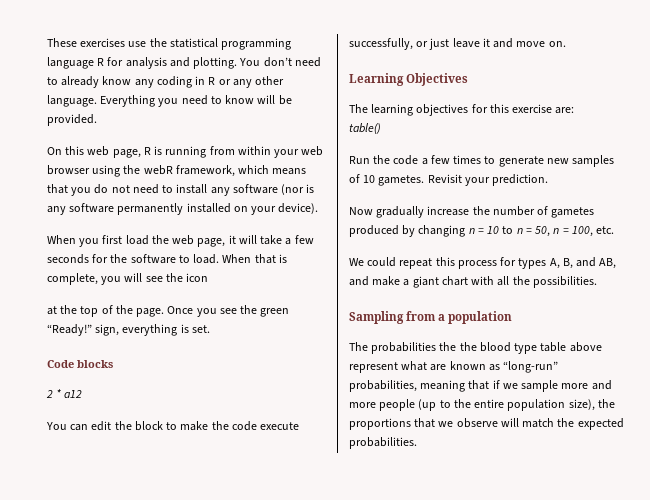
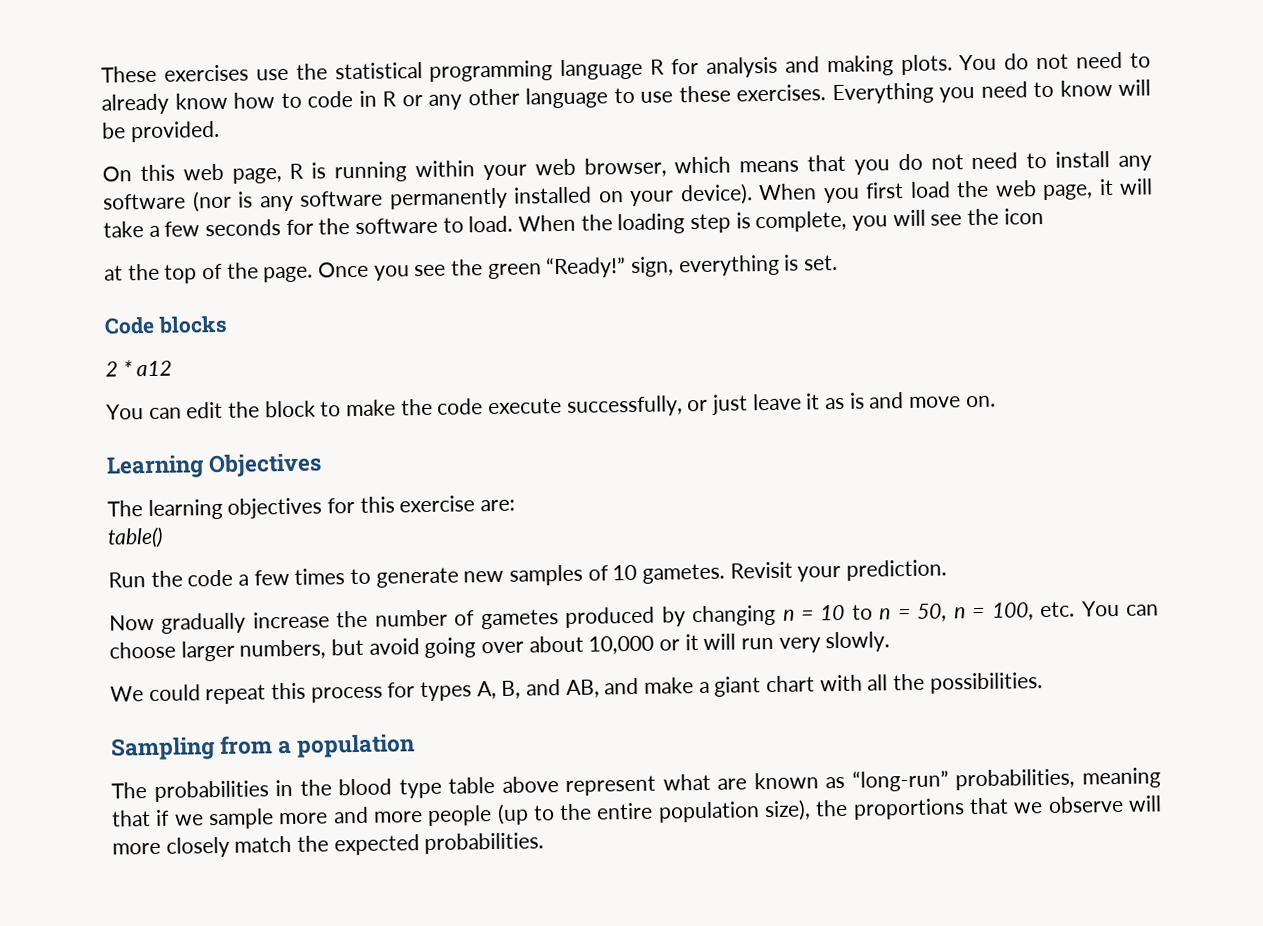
[193,57,292,69] plotting. You don’t -> [826,53,1070,77] making plots. You do not
[134,76,192,88] any coding -> [233,91,353,109] how to code
[47,95,97,107] language. -> [525,84,826,109] language to use these exercises.
[209,146,235,155] from -> (408, 172) none
[47,165,235,177] browser using the webR framework, -> [583,157,667,178] browser,
(319, 208) // -> (753, 194) none
[254,254,276,264] that -> [580,213,732,235] the loading step
(490, 42) none -> [825,392,865,410] as is
(615, 230) none -> [1081,600,1160,617] [109,631,891,662] You can choose larger numbers, but avoid going over about 10,000 or it will run very slowly.
[439,342,457,351] the -> [275,779,294,797] in
(519, 422) none -> [112,836,230,858] more closely

